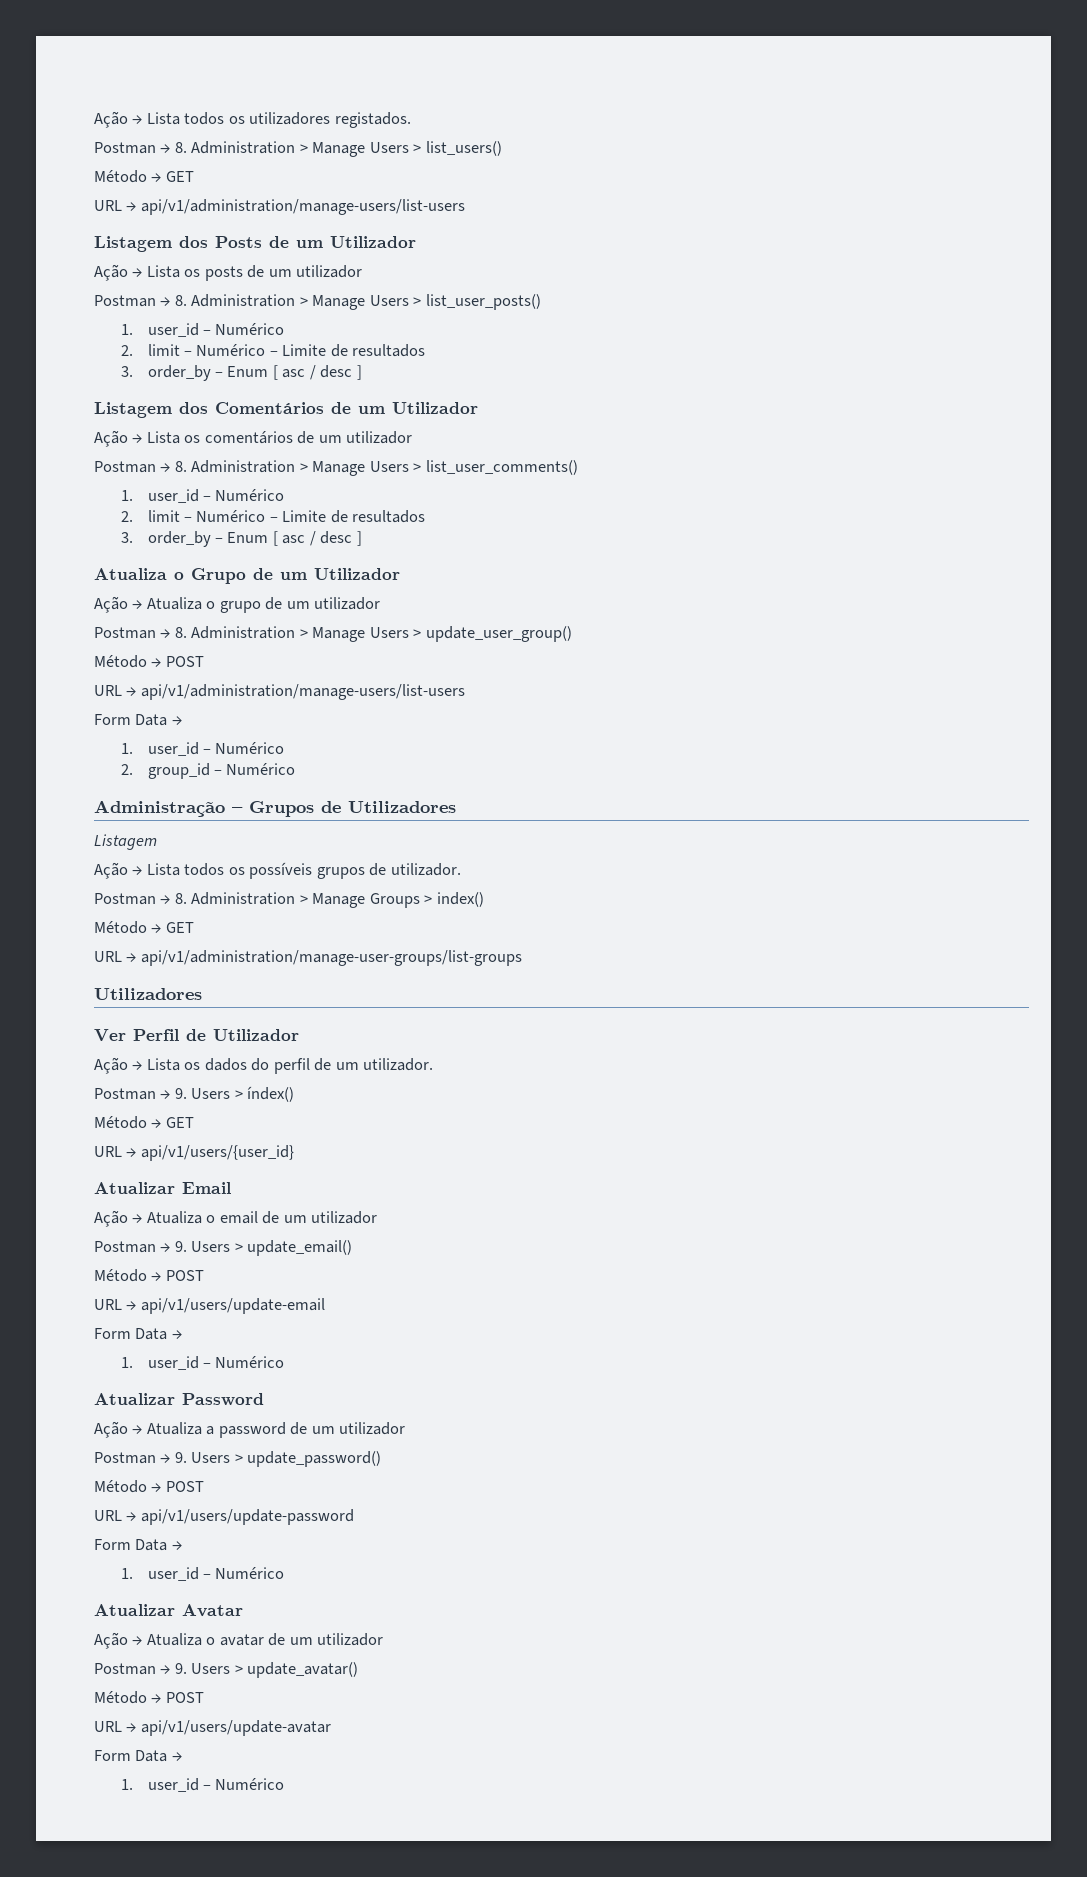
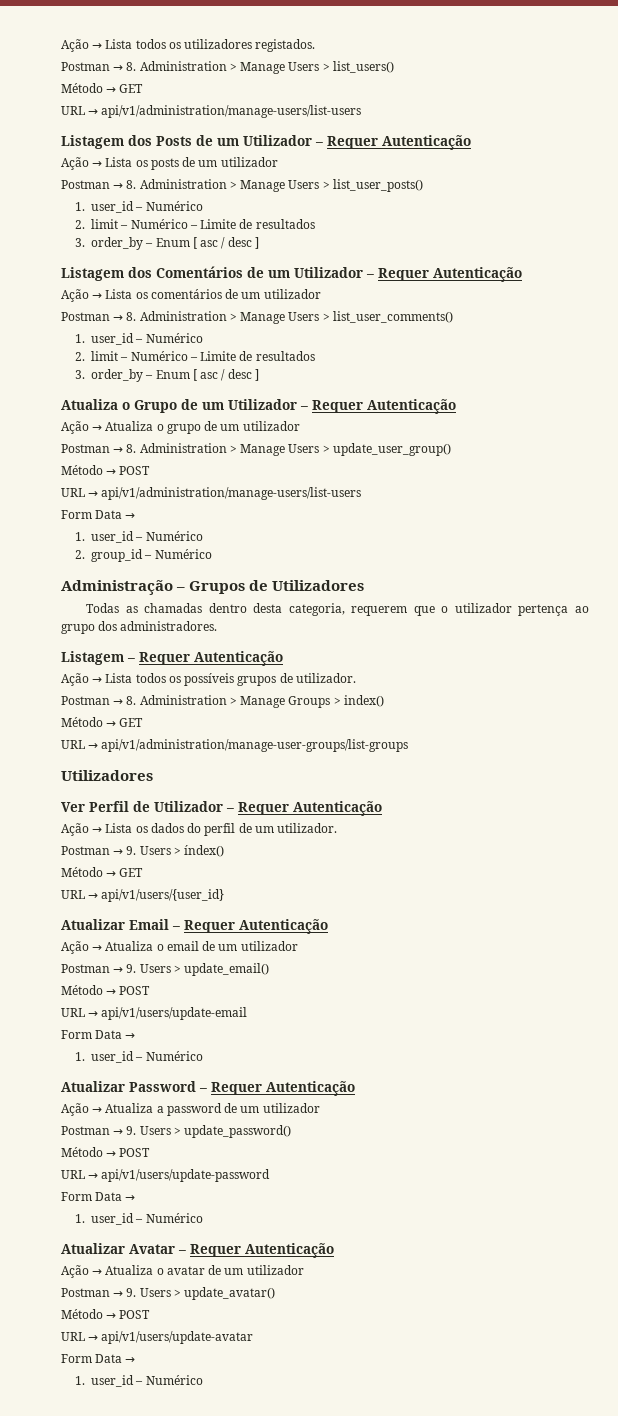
(416, 242) none -> [315,135,471,150] – Requer Autenticação
(478, 408) none -> [366,267,522,282] – Requer Autenticação
(400, 574) none -> [300,399,456,414] – Requer Autenticação
[94,834,157,850] Listagem -> [86,603,589,616] [61,621,218,634] [61,651,283,666] Todas as chamadas dentro desta categoria, requerem que o utilizador pertença ao grupo dos administradores. // Listagem – Requer Autenticação
(299, 1035) none -> [226,801,382,816] – Requer Autenticação
(231, 1188) none -> [172,919,328,934] – Requer Autenticação
(264, 1399) none -> [199,1081,355,1096] – Requer Autenticação
(243, 1610) none -> [178,1243,334,1258] – Requer Autenticação

